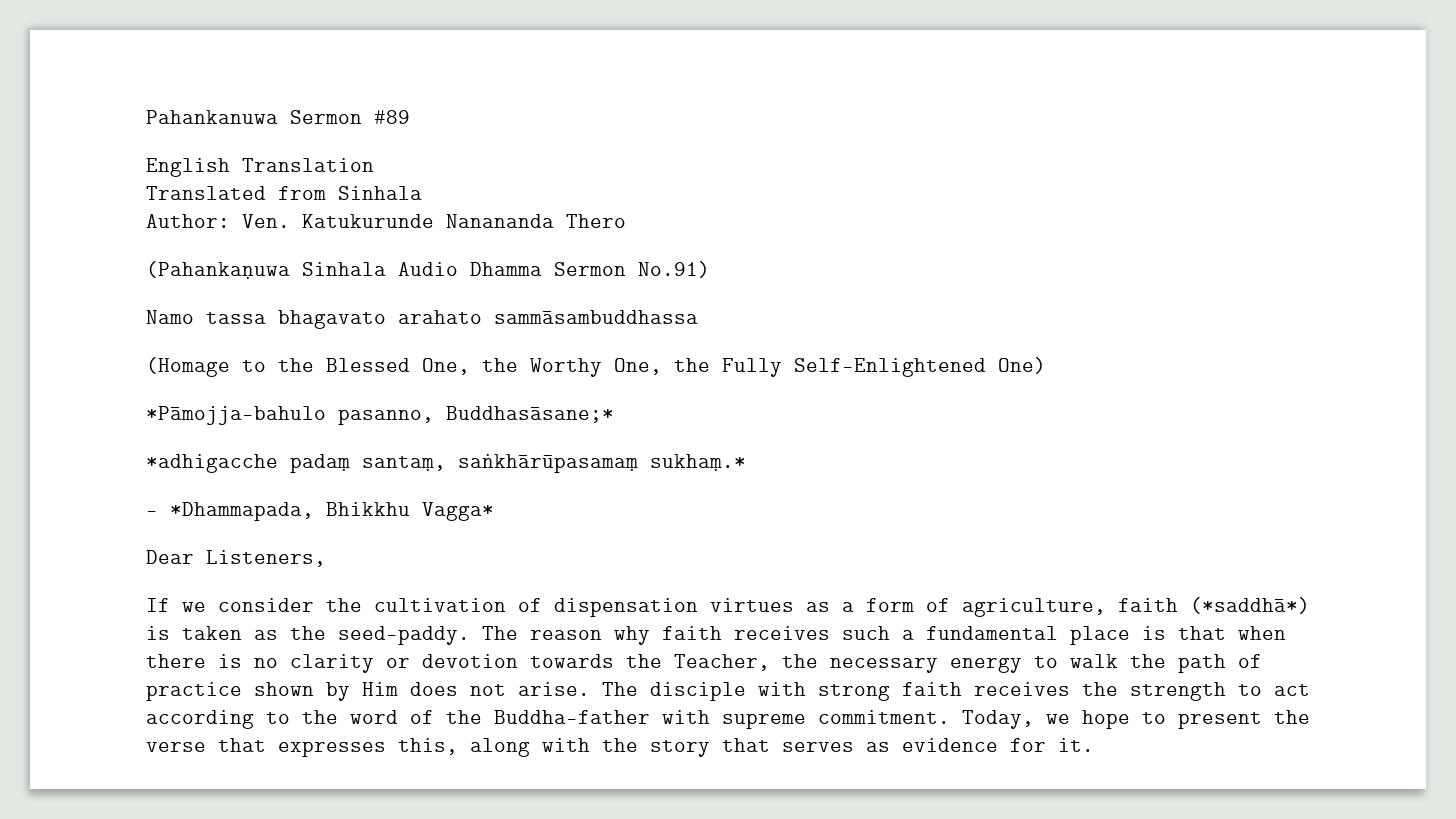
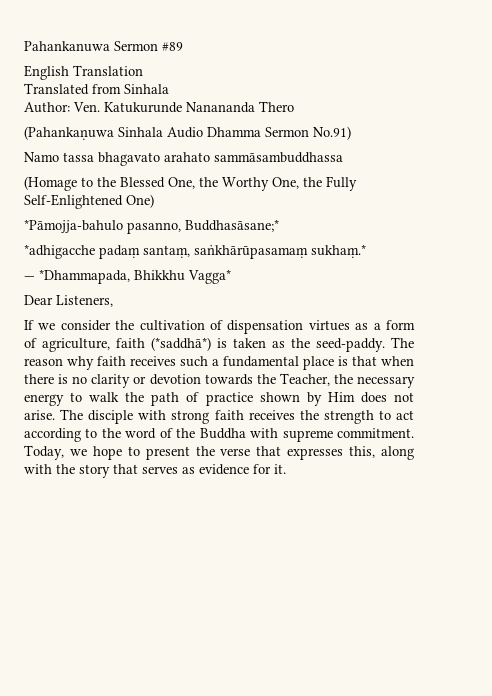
[494,710,650,724] Buddha-father -> [199,428,246,439] Buddha

